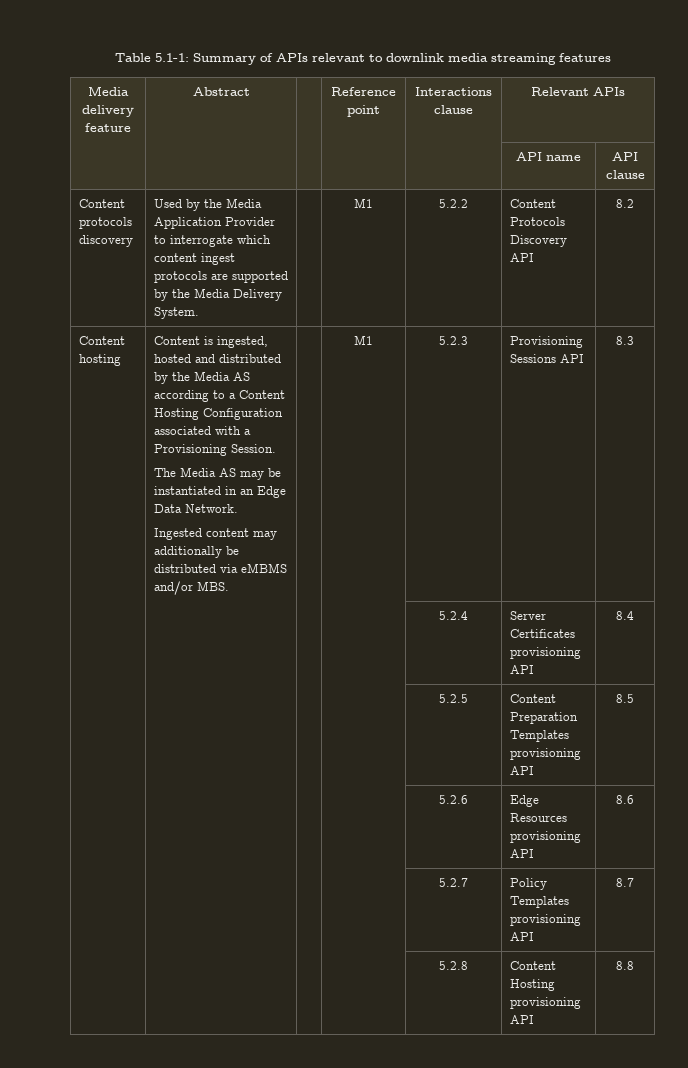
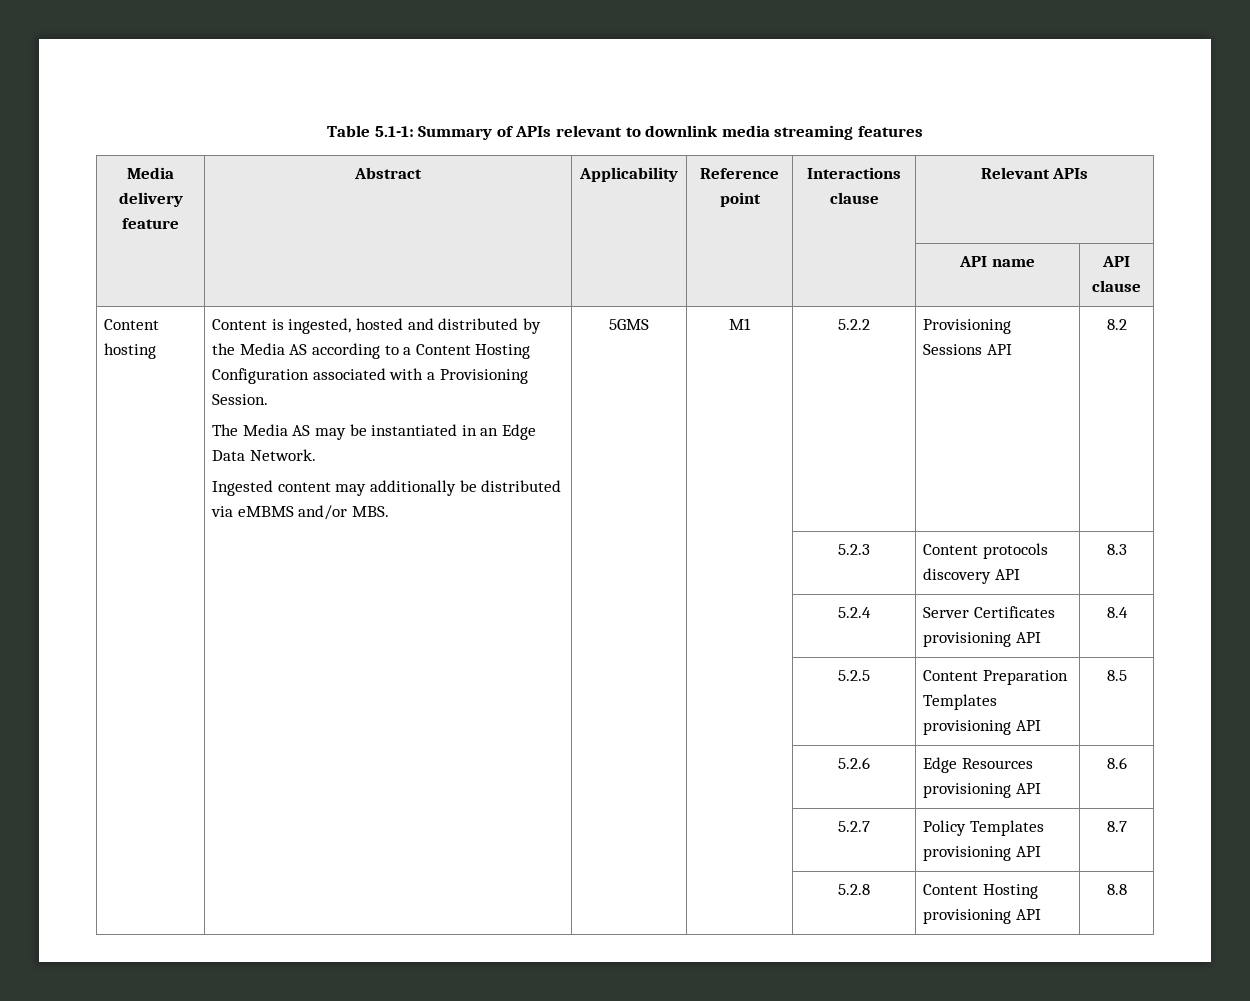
(250, 91) none -> [579,167,678,182] Applicability
[78,199,125,208] [78,217,132,229] [78,235,133,247] [153,198,262,211] [153,217,275,229] [153,235,271,247] [153,253,235,265] [153,271,288,283] [153,288,282,301] [153,307,199,319] [354,198,373,208] [439,199,468,208] [509,199,556,208] [509,217,565,226] [509,235,567,247] [509,253,534,262] [616,199,634,208] // Content protocols discovery | Used by the Media Application Provider to interrogate which content ingest protocols are supported by the Media Delivery System. | | M1 | 5.2.2 | Content Protocols Discovery API | 8.2 -> (1141, 286) none
[354,335,373,345] [439,336,468,345] | M1 | 5.2.3 -> [609,319,649,330] [729,318,751,330] [838,319,870,330] 5GMS | M1 | 5.2.2
(584, 358) none -> [1106,319,1127,330] [838,544,870,555] [923,543,1048,559] [923,568,1020,584] | 8.2 // | | | | 5.2.3 | Content protocols discovery API

